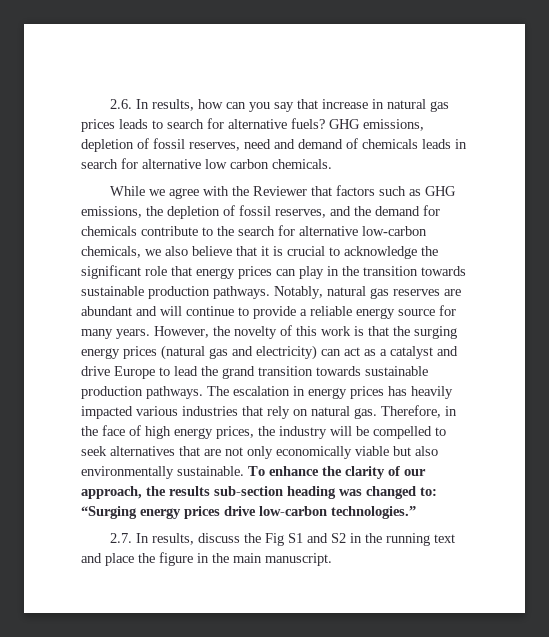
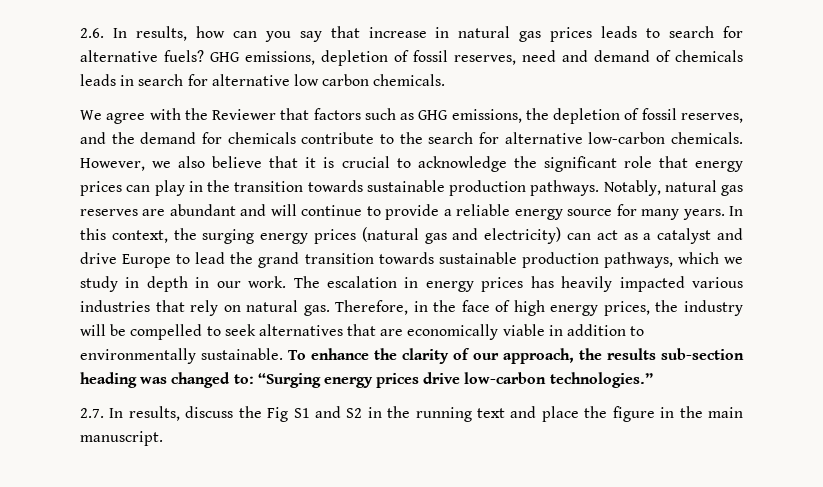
[110,186,166,196] While we -> [80,110,102,120] We
[81,246,141,258] chemicals, -> [671,132,744,144] [80,158,145,171] chemicals. However,
[154,325,389,339] However, the novelty of this work is that -> [729,206,744,216] [80,228,168,243] In this context,
[146,386,203,399] pathways. -> [603,252,744,268] [80,276,287,292] pathways, which we study in depth in our work.
[225,446,438,459] not only economically viable but also -> [407,324,645,340] economically viable in addition to

